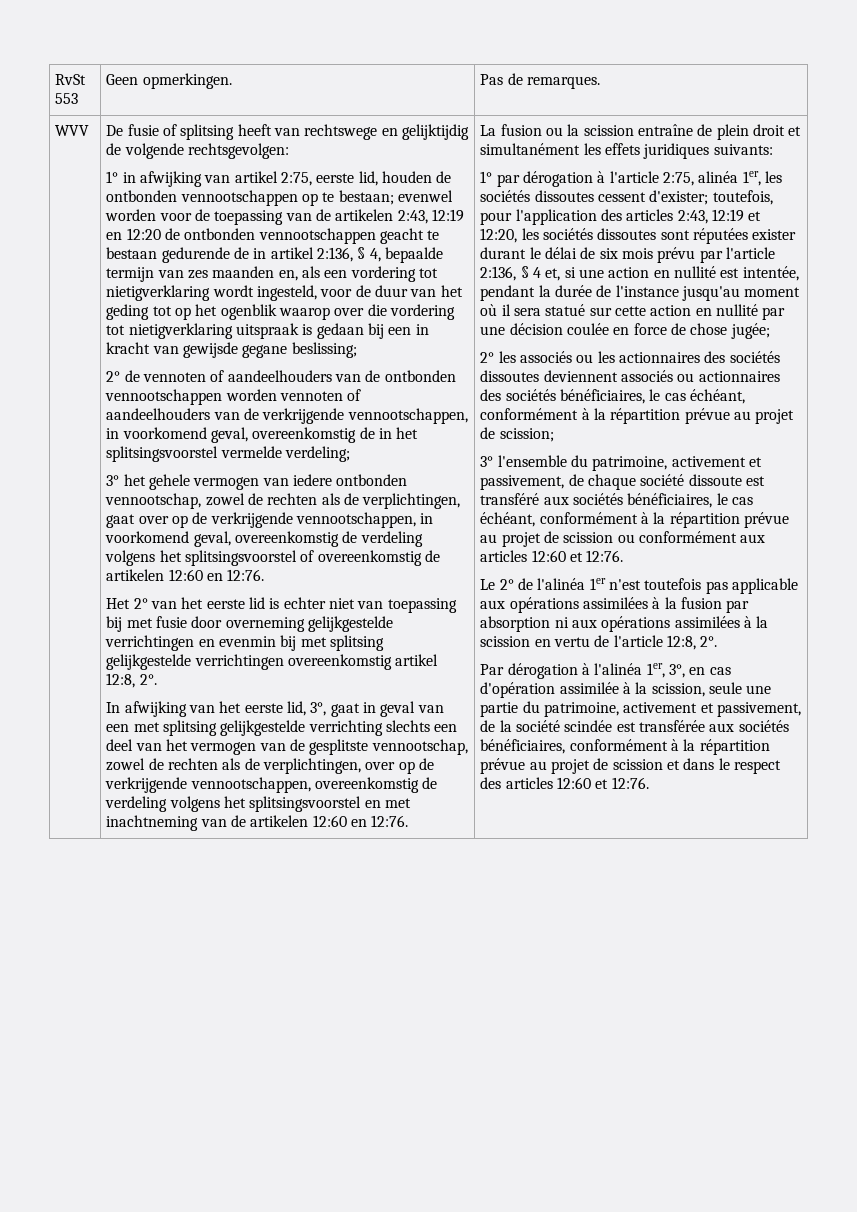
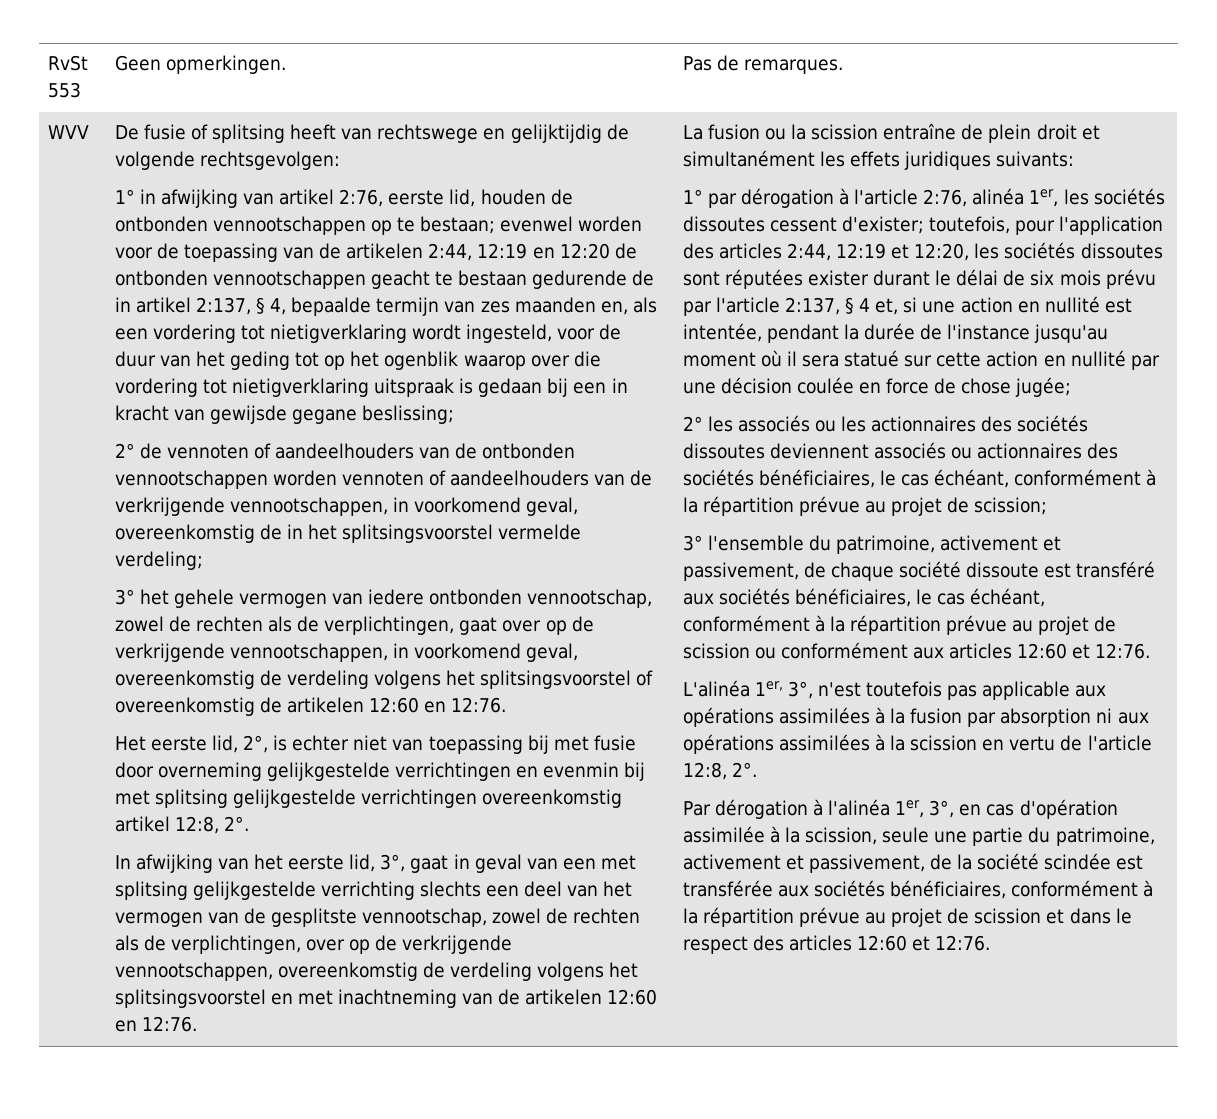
[281,172,313,186] 2:75, -> [339,189,384,207] 2:76,
[397,210,428,224] 2:43, -> [428,243,473,261] 2:44,
[317,247,354,262] 2:136, -> [195,297,251,315] 2:137,
[133,597,266,609] 2° van het eerste lid -> [150,735,268,753] eerste lid, 2°,
[663,172,695,186] 2:75, -> [923,189,968,207] 2:76,
[677,210,708,224] 2:43, -> [786,243,831,261] 2:44,
[480,266,517,281] 2:136, -> [784,297,840,315] 2:137,
[480,578,606,590] Le 2° de l'alinéa 1er -> [682,680,813,699] L'alinéa 1er, 3°,

